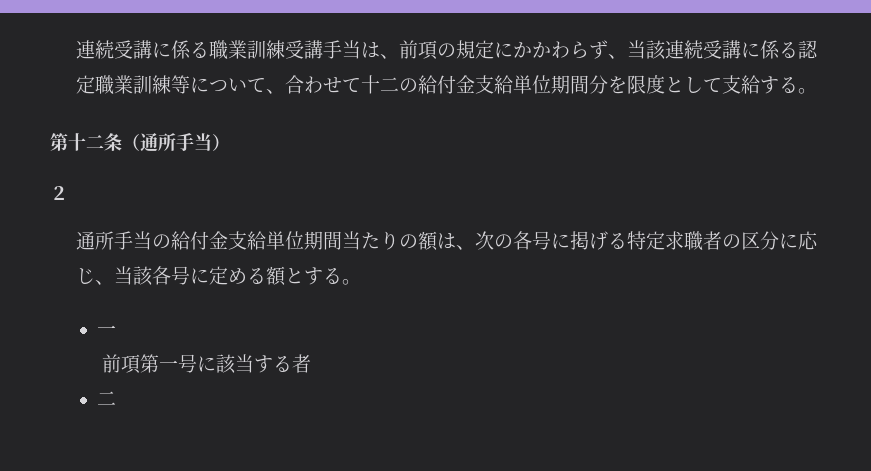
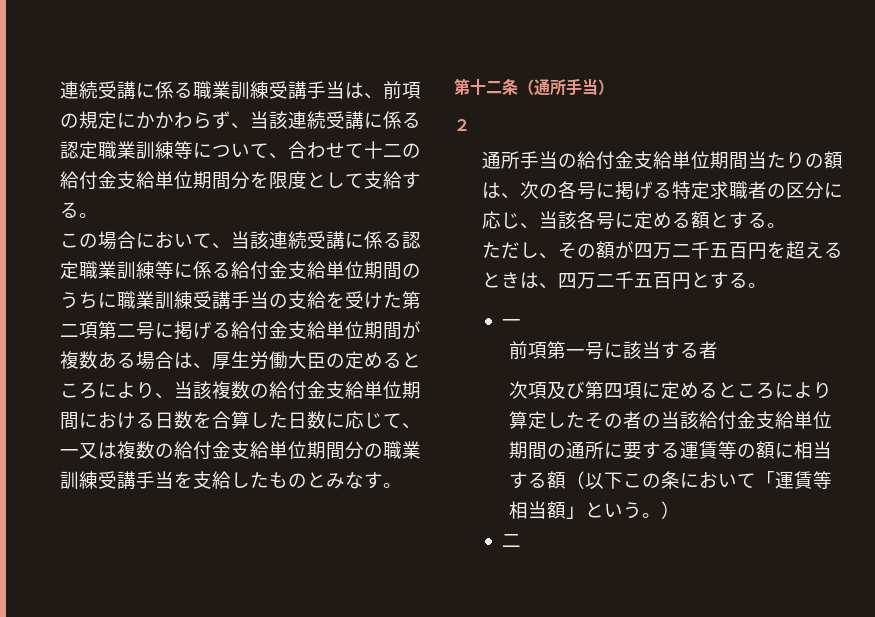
(818, 91) none -> [59,231,421,250] [59,261,421,280] [59,291,421,309] [59,321,421,340] [59,351,421,370] [59,381,421,400] [59,411,421,430] [59,441,421,460] [59,471,402,489] // この場合において、当該連続受講に係る認定職業訓練等に係る給付金支給単位期間のうちに職業訓練受講手当の支給を受けた第二項第二号に掲げる給付金支給単位期間が複数ある場合は、厚生労働大臣の定めるところにより、当該複数の給付金支給単位期間における日数を合算した日数に応じて、一又は複数の給付金支給単位期間分の職業訓練受講手当を支給したものとみなす。
(362, 282) none -> [481,241,843,260] [481,271,767,290] // ただし、その額が四万二千五百円を超えるときは、四万二千五百円とする。
(312, 363) none -> [509,381,833,399] [509,411,833,430] [509,441,833,460] [509,471,833,489] [509,501,681,519] // 次項及び第四項に定めるところにより算定したその者の当該給付金支給単位期間の通所に要する運賃等の額に相当する額（以下この条において「運賃等相当額」という。）

